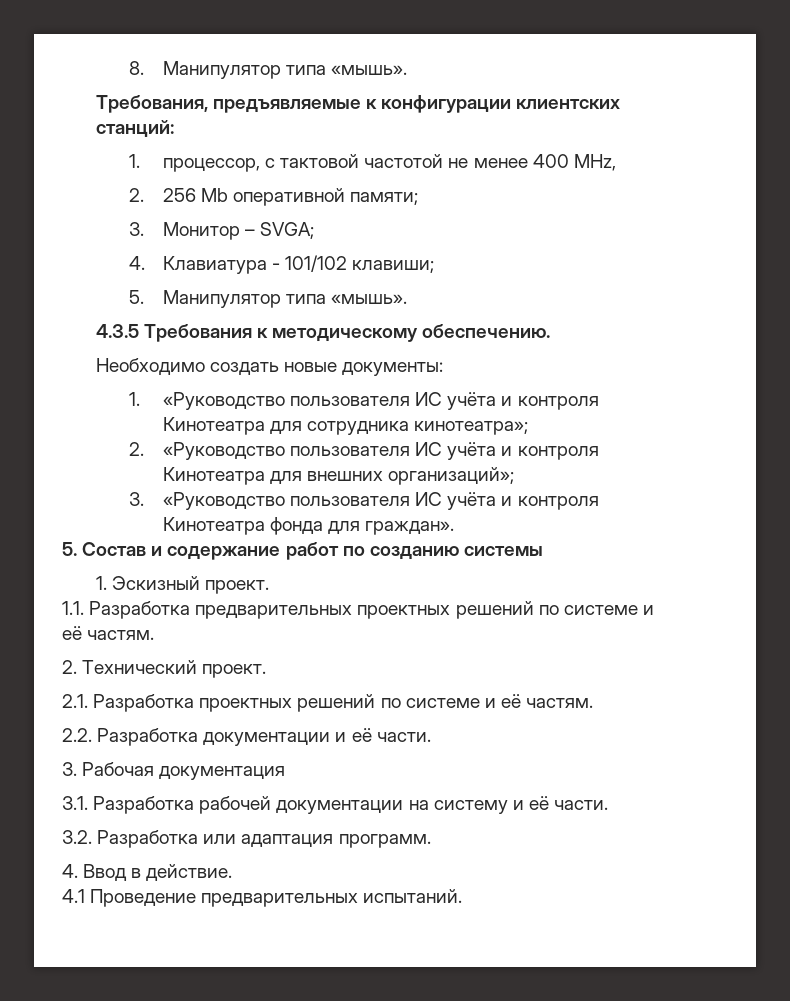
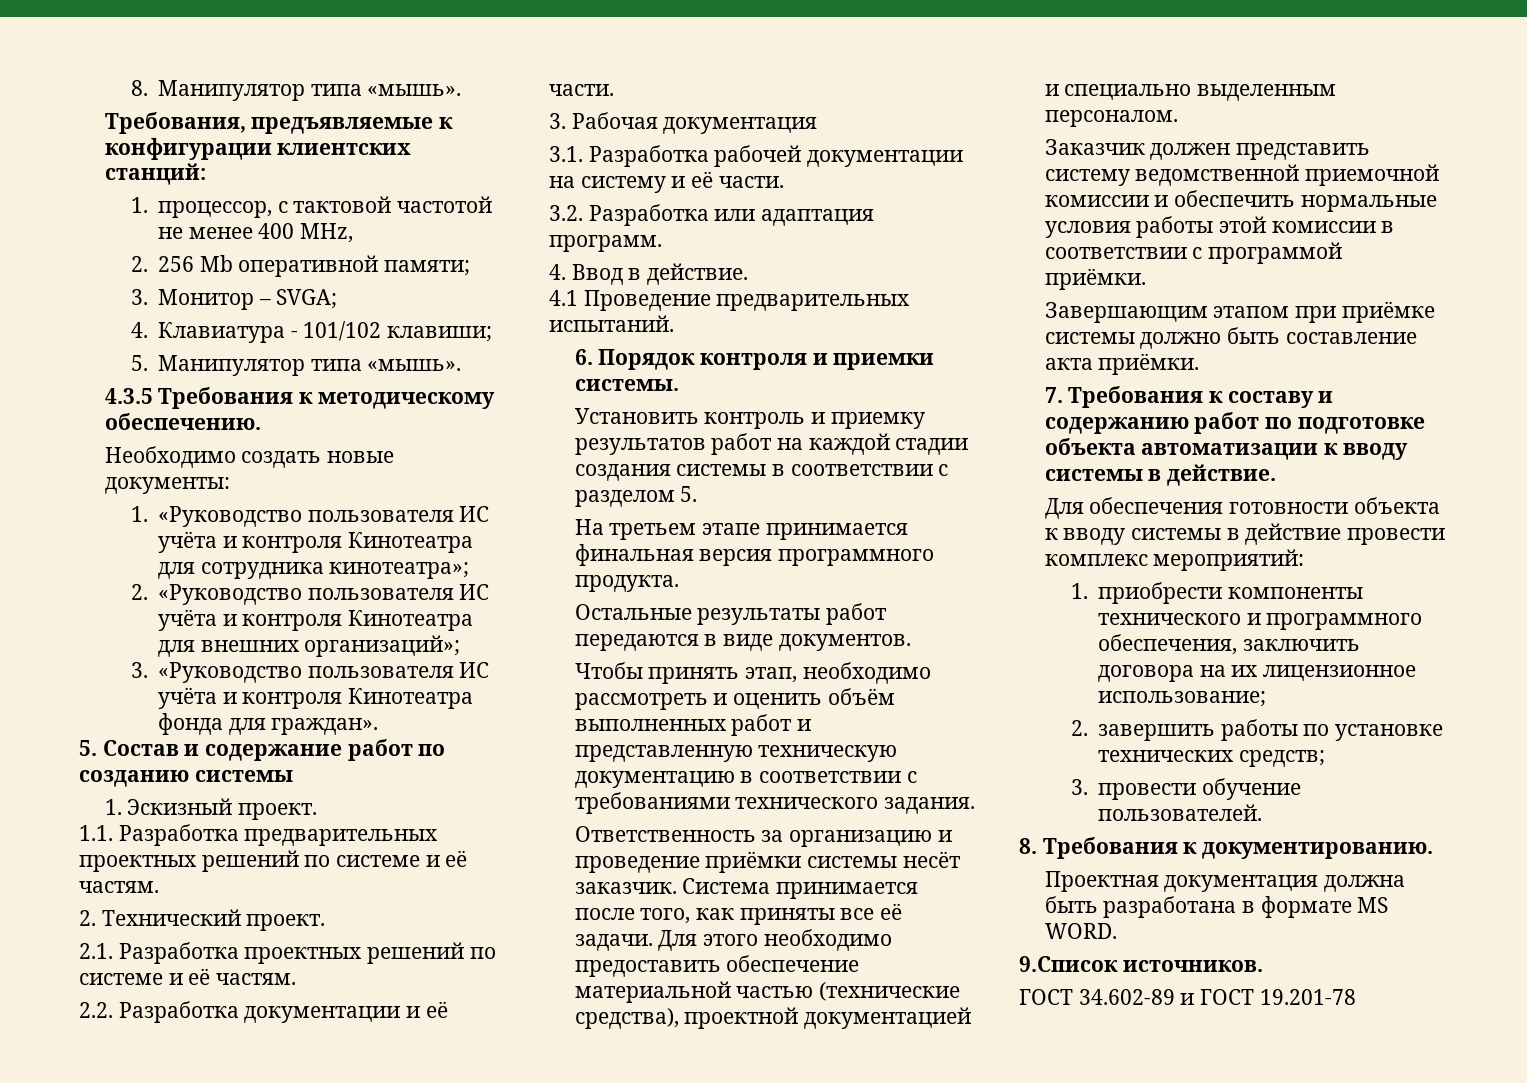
(463, 896) none -> [574,349,935,370] [574,379,679,391] [574,408,925,429] [574,433,969,455] [574,464,949,481] [574,486,698,507] [574,519,908,540] [574,544,935,566] [574,575,679,592] [574,603,888,625] [574,634,911,651] [574,662,931,684] [574,688,895,710] [574,714,812,736] [574,745,898,762] [574,771,917,788] [574,792,976,814] [574,826,952,847] [574,851,961,873] [574,878,919,899] [574,903,903,925] [574,929,892,951] [574,955,860,977] [574,981,961,1003] [574,1007,972,1029] [1044,84,1337,101] [1044,110,1178,127] [1044,139,1371,160] [1044,164,1440,186] [1044,190,1437,212] [1044,216,1395,238] [1044,242,1343,264] [1044,268,1146,290] [1044,301,1435,323] [1044,327,1417,349] [1044,353,1200,375] [1044,386,1334,408] [1044,412,1425,434] [1044,438,1408,460] [1044,464,1277,486] [1044,497,1440,519] [1044,523,1446,545] [1044,549,1305,571] [1070,582,1363,604] [1098,613,1423,630] [1098,634,1360,655] [1098,665,1417,682] [1098,691,1267,707] [1070,719,1444,741] [1098,750,1325,767] [1070,778,1301,800] [1098,804,1263,821] [1019,837,1434,859] [1044,871,1406,892] [1044,896,1389,918] [1044,923,1117,939] [1019,956,1263,972] [1019,989,1356,1005] // 6. Порядок контроля и приемки системы. // Установить контроль и приемку результатов работ на каждой стадии создания системы в соответствии с разделом 5. // На третьем этапе принимается финальная версия программного продукта. // Остальные результаты работ передаются в виде документов. // Чтобы принять этап, необходимо рассмотреть и оценить объём выполненных работ и представленную техническую документацию в соответствии с требованиями технического задания. // Ответственность за организацию и проведение приёмки системы несёт заказчик. Система принимается после того, как приняты все её задачи. Для этого необходимо предоставить обеспечение материальной частью (технические средства), проектной документацией и специально выделенным персоналом. // Заказчик должен представить систему ведомственной приемочной комиссии и обеспечить нормальные условия работы этой комиссии в соответствии с программой приёмки. // Завершающим этапом при приёмке системы должно быть составление акта приёмки. // 7. Требования к составу и содержанию работ по подготовке объекта автоматизации к вводу системы в действие. // Для обеспечения готовности объекта к вводу системы в действие провести комплекс мероприятий: // 1. приобрести компоненты технического и программного обеспечения, заключить договора на их лицензионное использование; // 2. завершить работы по установке технических средств; // 3. провести обучение пользователей. // 8. Требования к документированию. // Проектная документация должна быть разработана в формате MS WORD. // 9.Список источников. // ГОСТ 34.602-89 и ГОСТ 19.201-78

